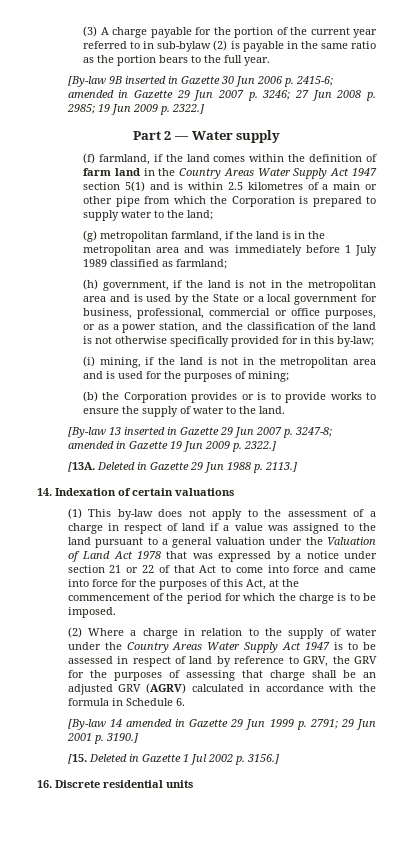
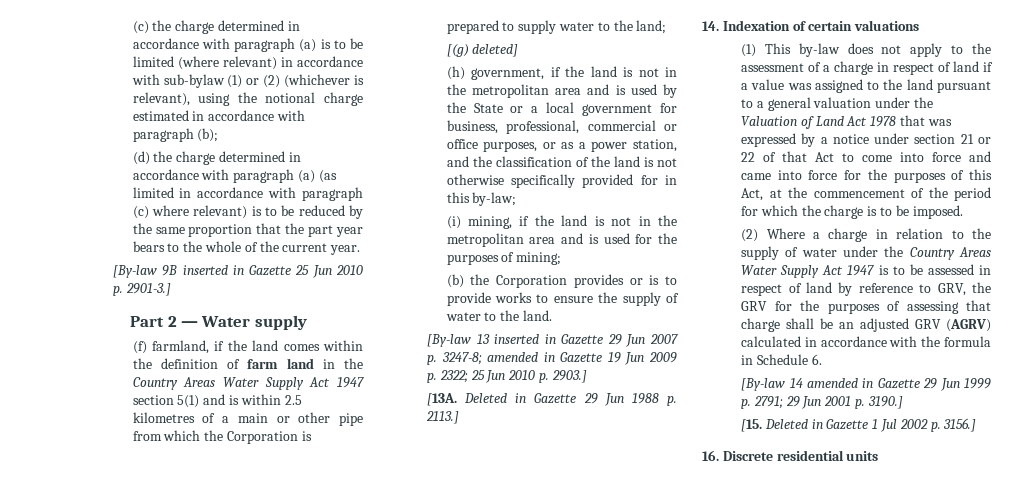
[83,26,377,38] [83,40,377,52] [83,55,243,66] (3) A charge payable for the portion of the current year referred to in sub-bylaw (2) is payable in the same ratio as the portion bears to the full -> [132,20,300,34] [132,38,363,52] [132,56,363,70] [131,74,364,88] [132,92,363,106] [132,110,305,121] [132,128,219,142] [132,151,301,165] [132,169,337,183] [132,187,363,201] [132,205,363,219] [132,223,363,237] [132,241,328,252] (c) the charge determined in accordance with paragraph (a) is to be limited (where relevant) in accordance with sub-bylaw (1) or (2) (whichever is relevant), using the notional charge estimated in accordance with paragraph (b); // (d) the charge determined in accordance with paragraph (a) (as limited in accordance with paragraph (c) where relevant) is to be reduced by the same proportion that the part year bears to the whole of the current
[220,76,333,87] [67,90,377,101] [66,104,204,115] 30 Jun 2006 p. 2415-6; amended in Gazette 29 Jun 2007 p. 3246; 27 Jun 2008 p. 2985; 19 Jun 2009 p. 2322.] -> [295,265,363,278] [113,283,171,296] 25 Jun 2010 p. 2901-3.]
[83,230,326,242] [83,245,377,256] [83,259,228,269] (g) metropolitan farmland, if the land is in the metropolitan area and was immediately before 1 July 1989 classified as farmland; -> [446,44,519,57] [(g) deleted]
[243,441,276,451] 2322.] -> [439,370,587,383] 2322; 25 Jun 2010 p. 2903.]

